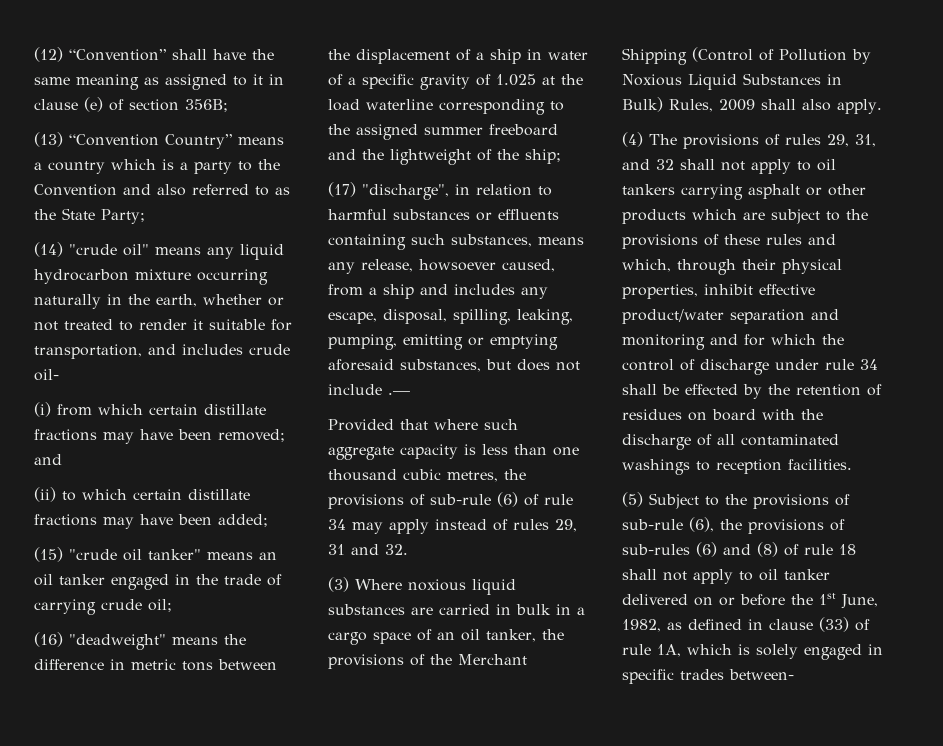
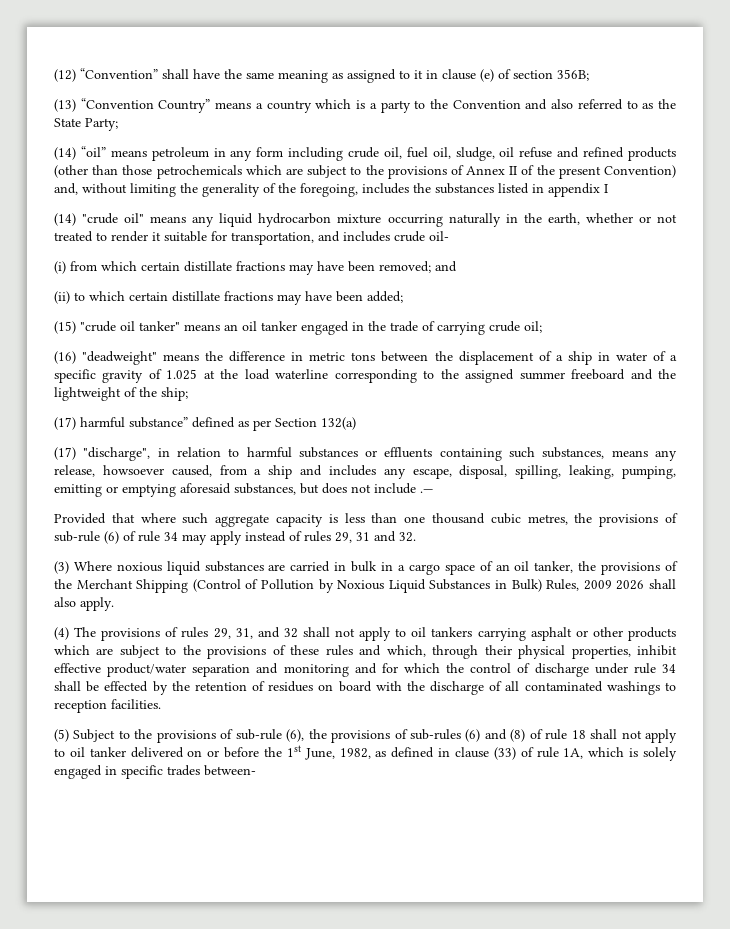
(145, 216) none -> [54,146,676,161] [54,165,676,179] [54,183,608,197] // (14) “oil” means petroleum in any form including crude oil, fuel oil, sludge, oil refuse and refined products (other than those petrochemicals which are subject to the provisions of Annex II of the present Convention) and, without limiting the generality of the foregoing, includes the substances listed in appendix I
(561, 156) none -> [54,417,356,431] // (17) harmful substance” defined as per Section 132(a)
(755, 105) none -> [616,580,645,590] 2026

